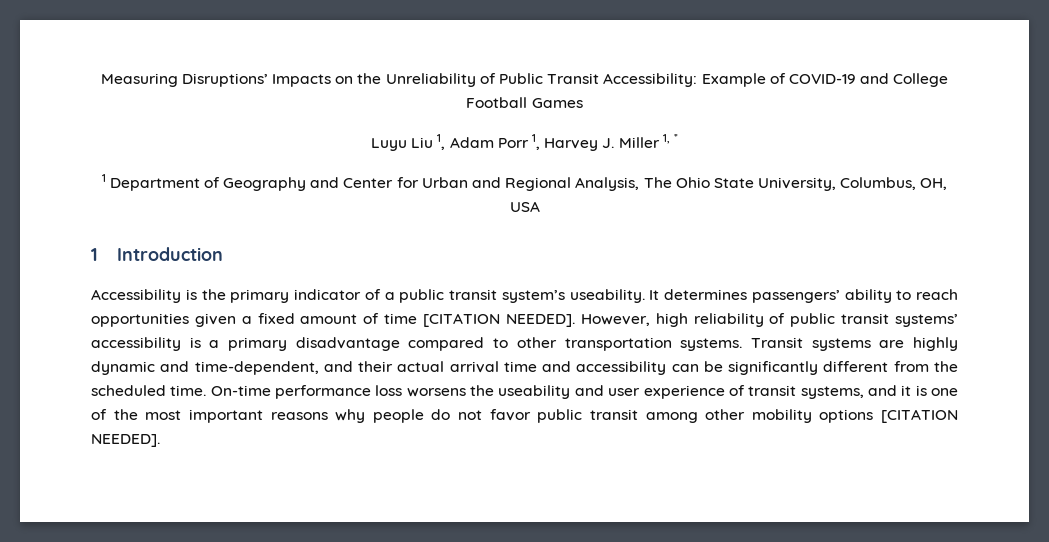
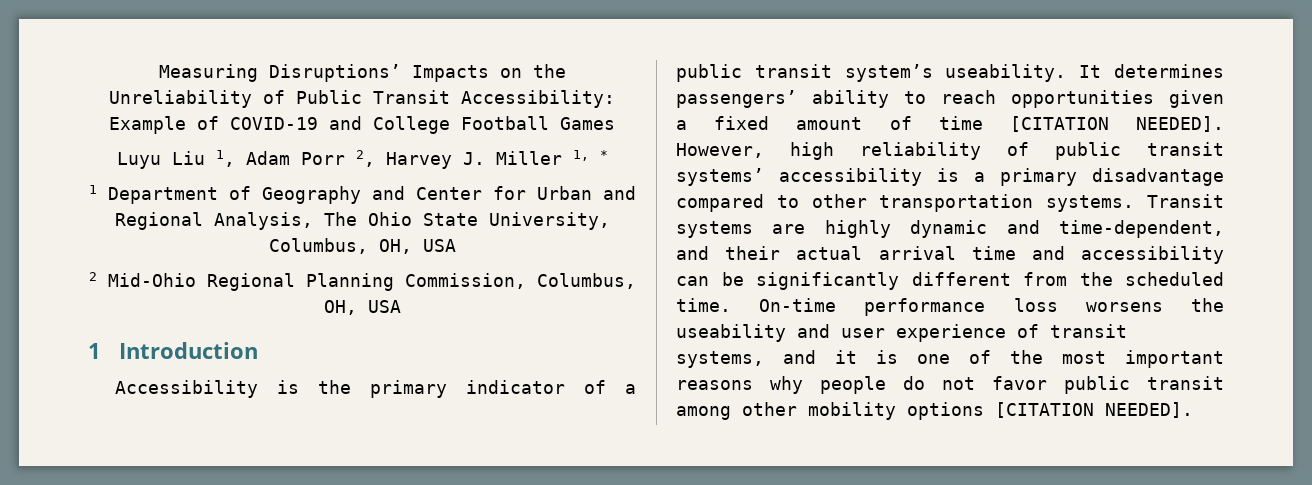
[532,134,540,150] 1, -> [355,150,375,167] 2,
(540, 206) none -> [88,272,636,291] [323,300,401,315] // 2 Mid-Ohio Regional Planning Commission, Columbus, OH, USA

